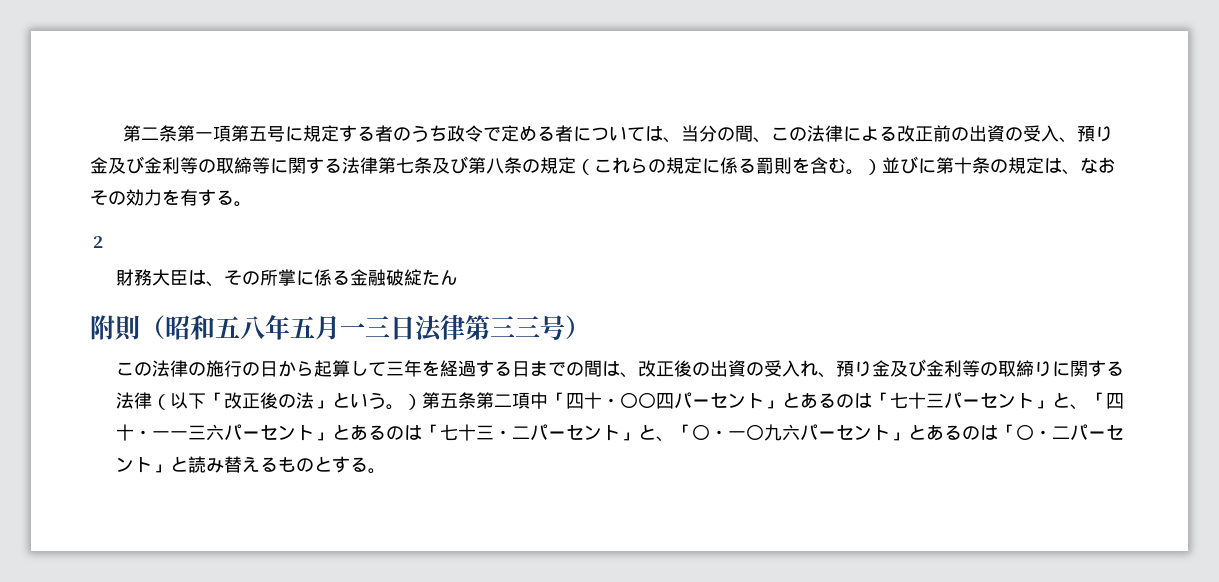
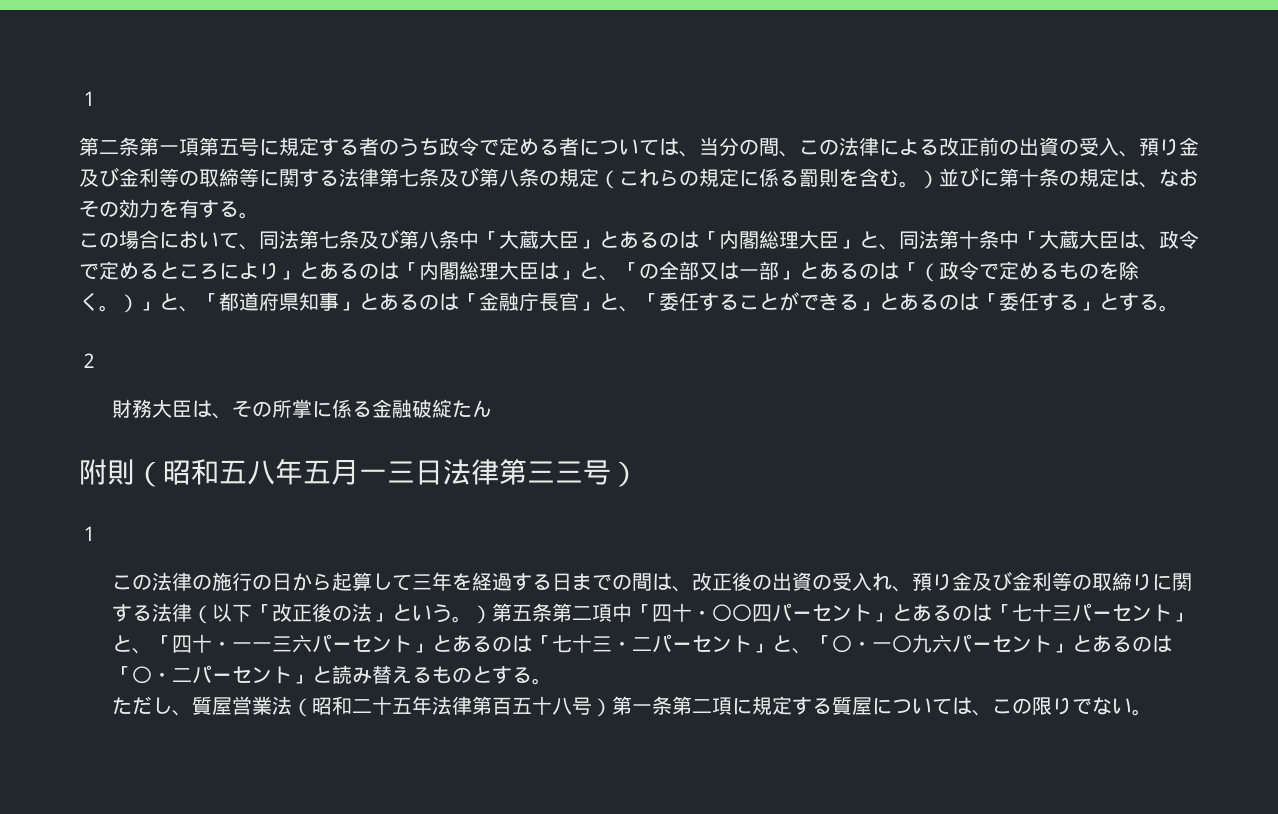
(122, 133) none -> [79,91,99,106] １ //
(252, 204) none -> [79,229,1199,250] [79,261,1139,282] [79,292,1179,313] // この場合において、同法第七条及び第八条中「大蔵大臣」とあるのは「内閣総理大臣」と、同法第十条中「大蔵大臣は、政令で定めるところにより」とあるのは「内閣総理大臣は」と、「の全部又は一部」とあるのは「（政令で定めるものを除く。）」と、「都道府県知事」とあるのは「金融庁長官」と、「委任することができる」とあるのは「委任する」とする。
(590, 327) none -> [79,526,99,541] // １
(387, 471) none -> [111,696,1152,717] // ただし、質屋営業法（昭和二十五年法律第百五十八号）第一条第二項に規定する質屋については、この限りでない。

